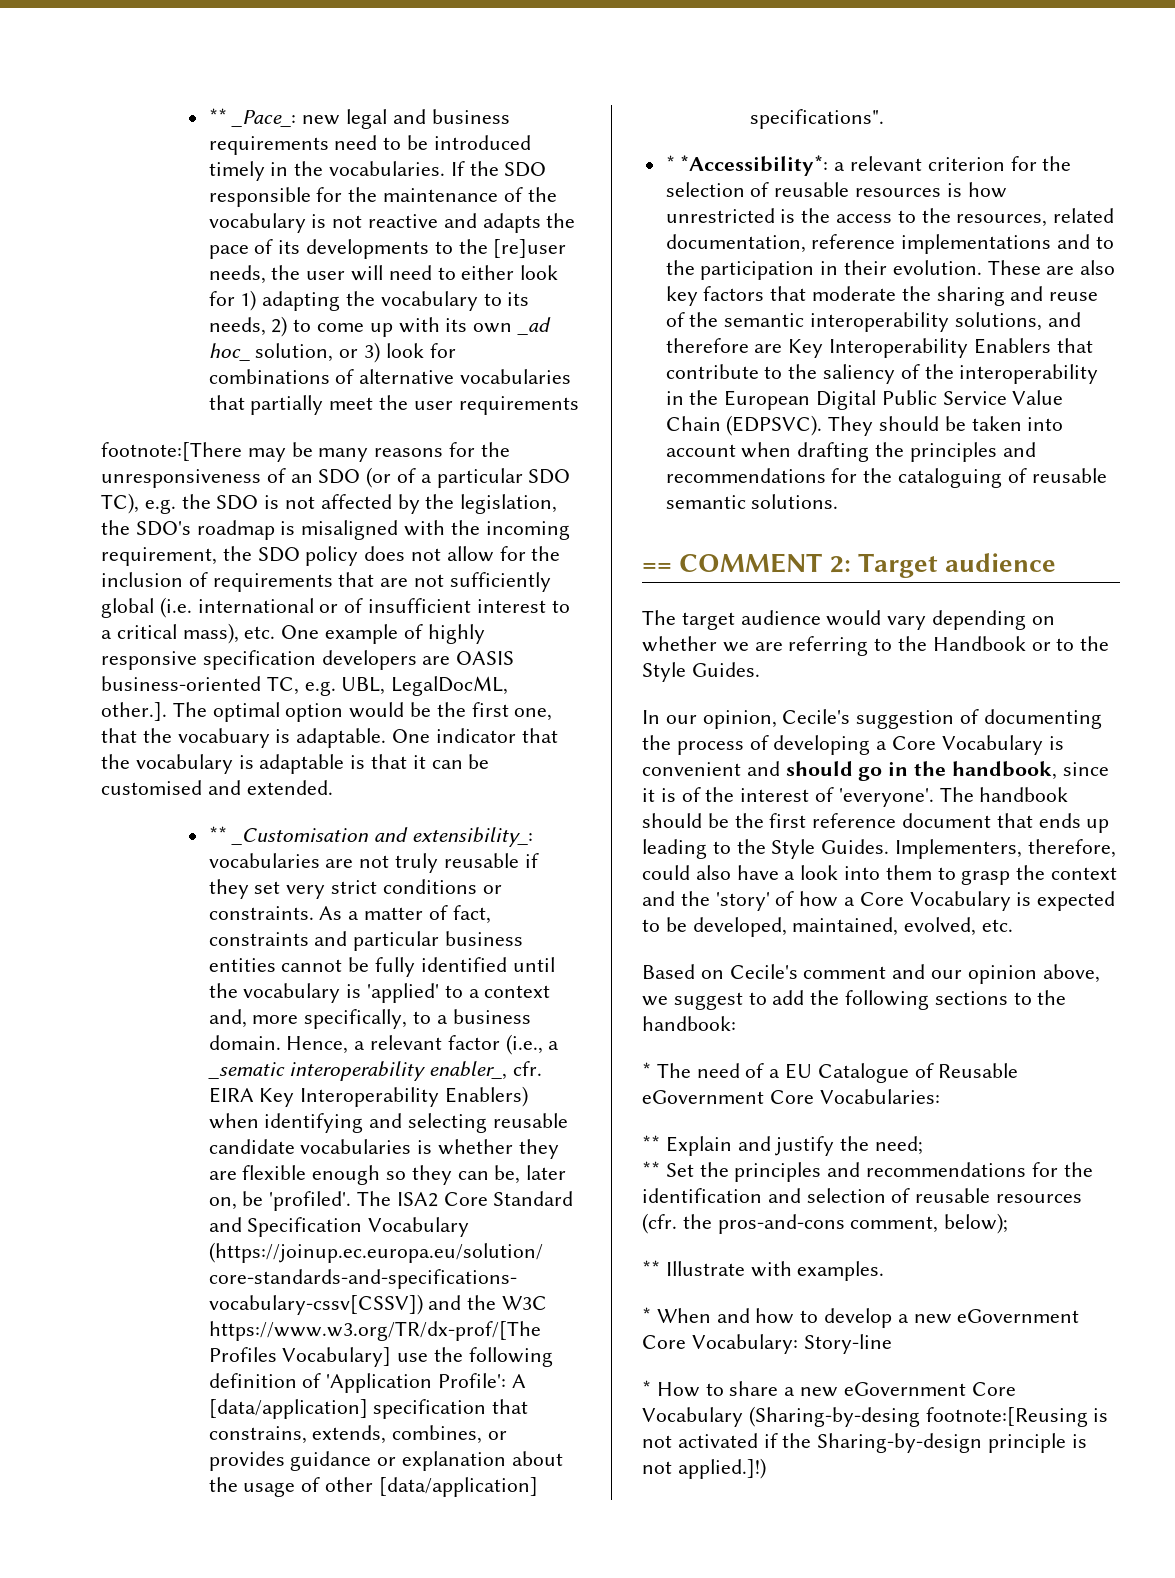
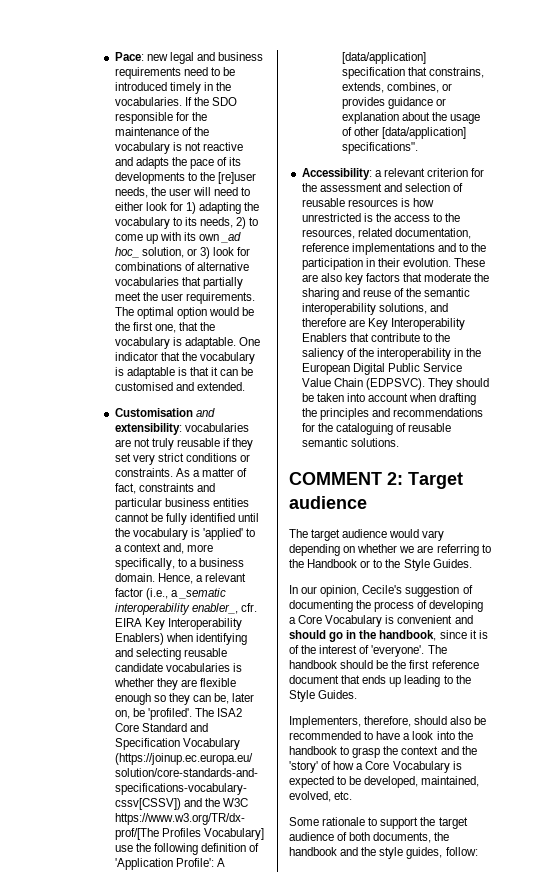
[208,108,297,127] ** _Pace_: -> [114,52,144,61] Pace:
[458,396,579,415] [101,442,510,462] [101,467,571,488] [101,493,558,514] [101,520,570,540] [101,546,561,566] [101,572,551,592] [101,597,570,618] [101,623,485,644] [101,650,515,670] [101,676,509,696] [101,702,167,721] requirements // footnote:[There may be many reasons for the unresponsiveness of an SDO (or of a particular SDO TC), e.g. the SDO is not affected by the legislation, the SDO's roadmap is misaligned with the incoming requirement, the SDO policy does not allow for the inclusion of requirements that are not sufficiently global (i.e. international or of insufficient interest to a critical mass), etc. One example of highly responsive specification developers are OASIS business-oriented TC, e.g. UBL, LegalDocML, other.]. -> [186,292,256,304] requirements.
[177,728,270,748] vocabuary -> [114,337,170,349] vocabulary
[208,826,533,847] ** _Customisation and extensibility_: -> [114,408,215,417] [114,423,182,435] Customisation and extensibility:
[665,155,829,176] * *Accessibility*: -> [301,168,372,180] Accessibility:
(1072, 163) none -> [319,183,402,192] assessment and
[642,563,672,572] == -> (399, 442) none
(890, 846) none -> (358, 694) //
[642,865,731,880] could also -> [414,716,487,725] [289,731,374,740] should also be recommended to
[885,865,932,880] them -> [457,731,473,740] [289,746,337,755] the handbook
[642,964,1100,984] [642,990,1067,1010] [642,1016,736,1031] [642,1062,1019,1083] [642,1089,940,1104] [642,1135,924,1156] [642,1161,1093,1182] [642,1188,1083,1203] [642,1213,1009,1234] [642,1260,885,1281] [642,1307,1080,1328] [642,1334,892,1354] [642,1380,1016,1397] [642,1406,1109,1427] [642,1433,1087,1453] [642,1458,766,1479] Based on Cecile's comment and our opinion above, we suggest to add the following sections to the handbook: // * The need of a EU Catalogue of Reusable eGovernment Core Vocabularies: // ** Explain and justify the need; // ** Set the principles and recommendations for the identification and selection of reusable resources (cfr. the pros-and-cons comment, below); // ** Illustrate with examples. // * When and how to develop a new eGovernment Core Vocabulary: Story-line // * How to share a new eGovernment Core Vocabulary (Sharing-by-desing footnote:[Reusing is not activated if the Sharing-by-design principle is not applied.]!) -> [289,817,468,829] [289,832,450,843] [289,847,478,859] Some rationale to support the target audience of both documents, the handbook and the style guides, follow:

